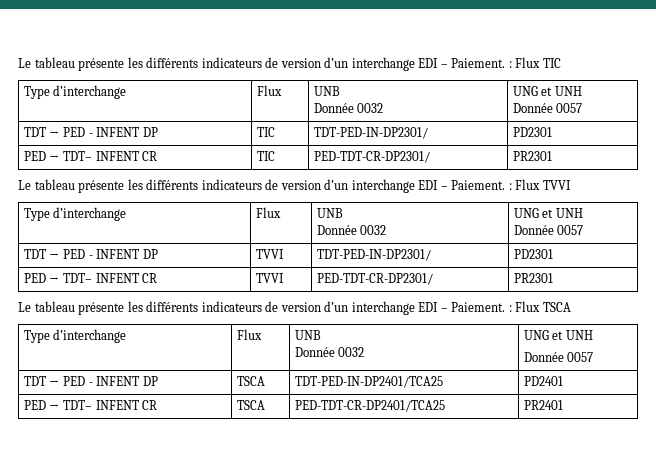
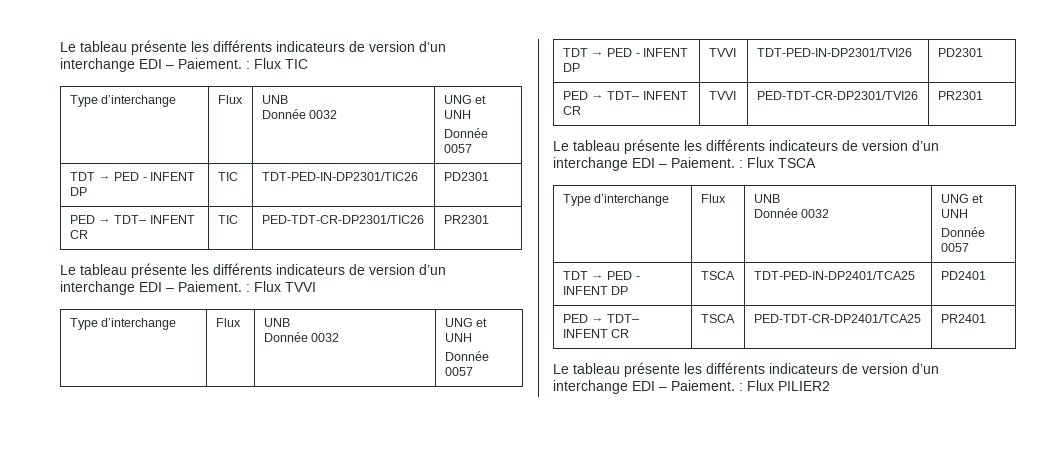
[313,127,428,139] TDT-PED-IN-DP2301/ -> [261,172,418,181] TDT-PED-IN-DP2301/TIC26
[313,151,430,163] PED-TDT-CR-DP2301/ -> [261,215,424,224] PED-TDT-CR-DP2301/TIC26
[316,249,431,261] TDT-PED-IN-DP2301/ -> [756,48,912,57] TDT-PED-IN-DP2301/TVI26
[316,273,433,285] PED-TDT-CR-DP2301/ -> [756,91,918,100] PED-TDT-CR-DP2301/TVI26
(563, 405) none -> [553,362,939,377] [553,380,830,394] // Le tableau présente les différents indicateurs de version d’un interchange EDI – Paiement. : Flux PILIER2

